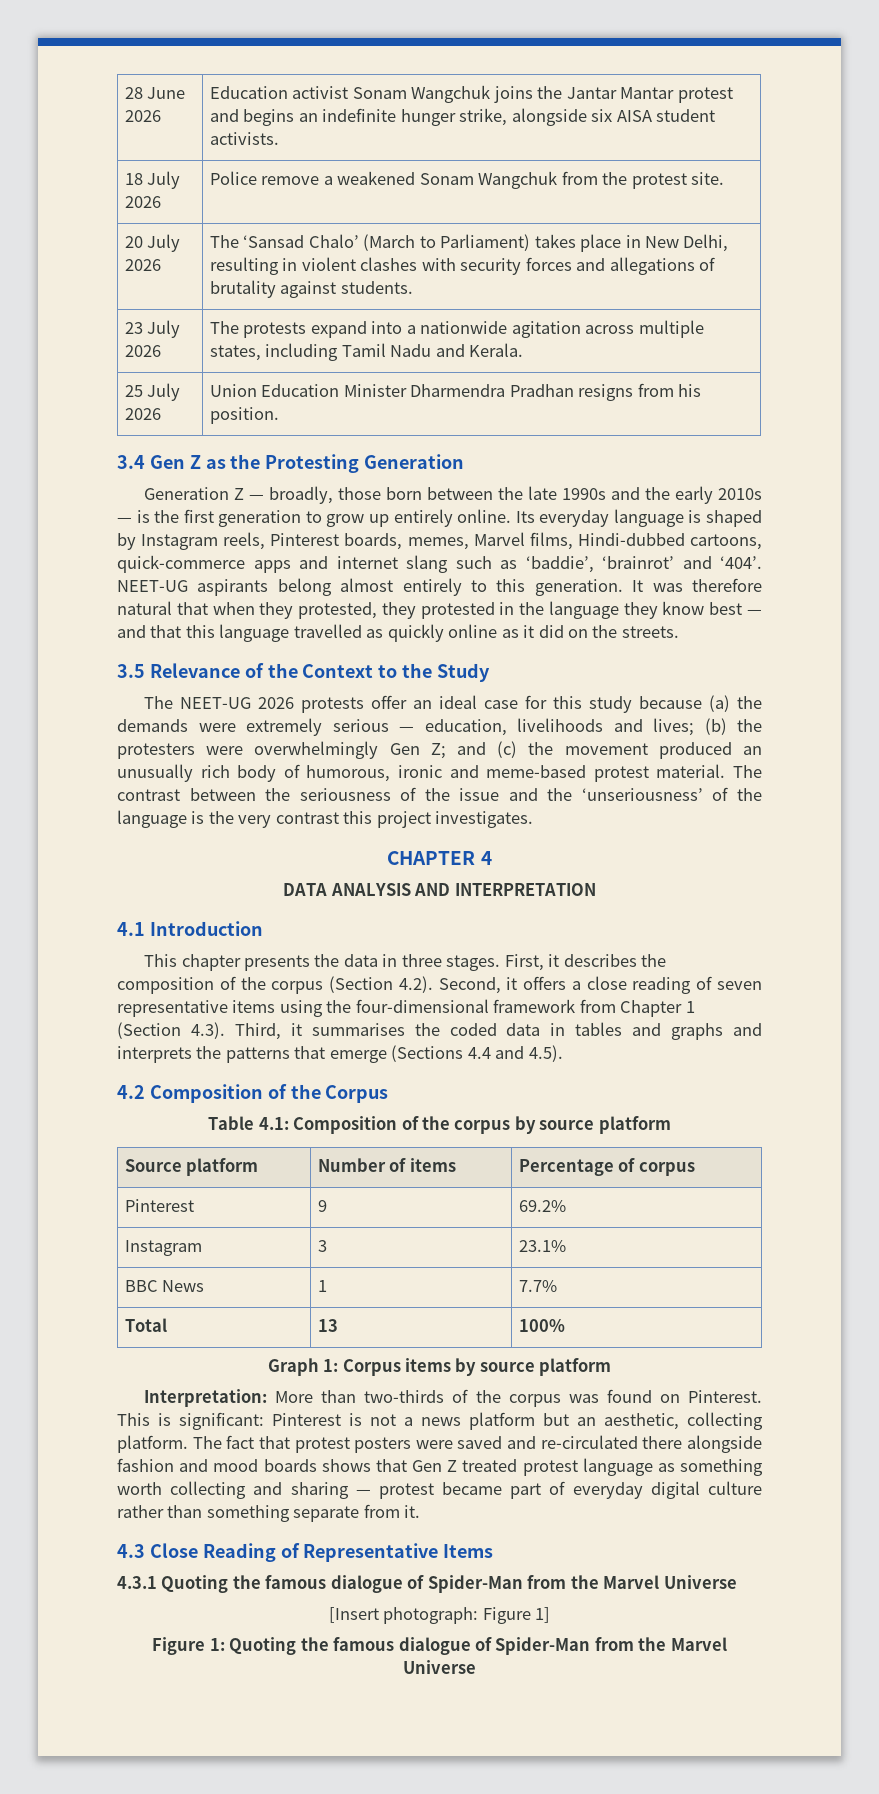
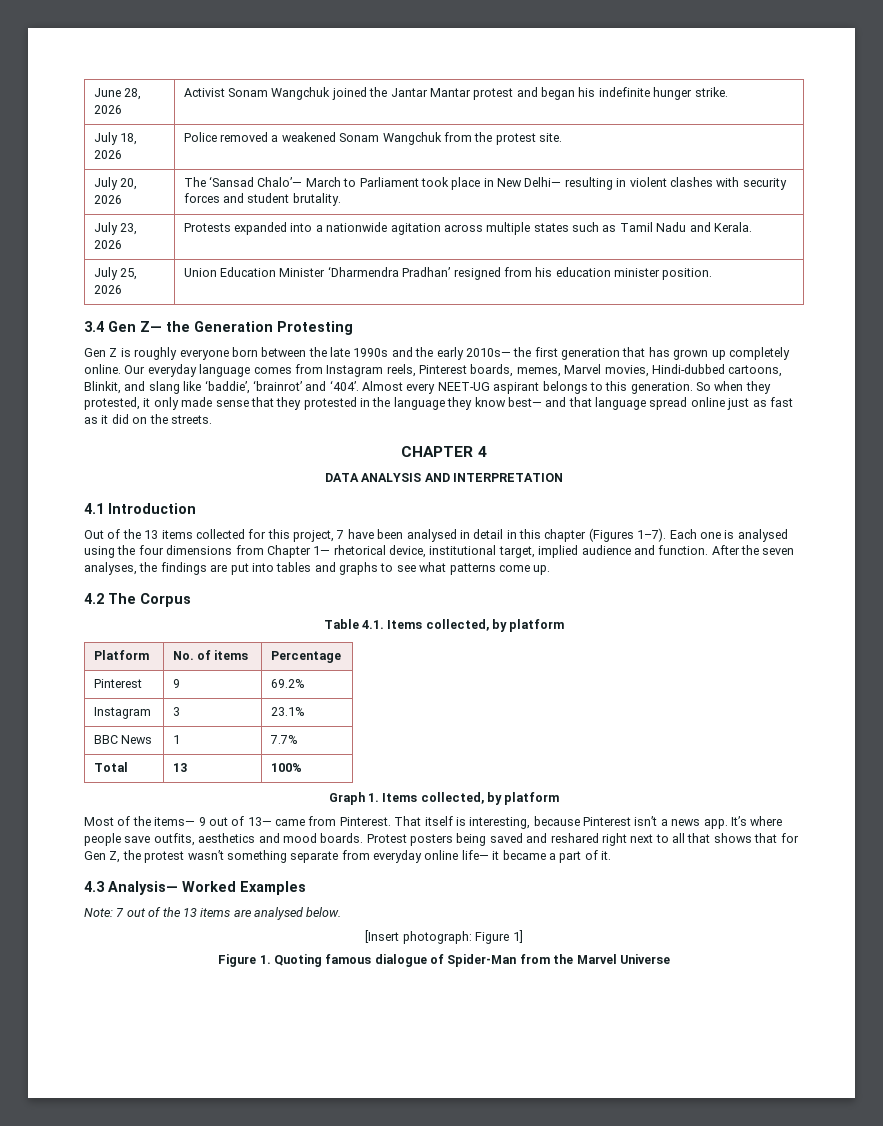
[124,87,186,99] [124,110,161,122] [209,85,533,103] 28 June 2026 | Education activist Sonam Wangchuk joins -> [93,88,142,100] [93,105,122,114] [183,87,367,100] June 28, 2026 | Activist Sonam Wangchuk joined
[243,108,716,126] [209,132,279,145] [124,171,181,189] begins an indefinite hunger strike, alongside six AISA student activists. // 18 July -> [541,87,728,100] [93,132,138,145] began his indefinite hunger strike. // July 18,
[261,176,320,185] remove -> [220,132,269,142] removed
[124,234,181,252] 20 July -> [93,177,138,190] July 20,
[308,234,576,251] Chalo’ (March to Parliament) takes -> [257,177,449,187] Chalo’— March to Parliament took
[683,234,729,252] Delhi, -> [524,177,562,187] Delhi—
[609,257,716,275] [209,280,413,298] [124,320,181,338] [124,345,161,357] [209,321,367,338] allegations of brutality against students. // 23 July 2026 | The protests expand -> [247,193,341,206] [93,222,138,235] [93,240,122,249] [183,222,288,235] student brutality. // July 23, 2026 | Protests expanded
[209,343,339,361] states, including -> [533,222,617,232] states such as
[124,383,181,401] 25 July -> [93,267,138,280] July 25,
[410,383,702,401] [209,407,279,424] [117,454,465,473] [144,486,382,504] Dharmendra Pradhan resigns from his position. // 3.4 Gen Z as the Protesting Generation // Generation Z — broadly, those -> [327,266,713,280] [84,321,353,335] [84,347,229,360] ‘Dharmendra Pradhan’ resigned from his education minister position. // 3.4 Gen Z— the Generation Protesting // Gen Z is roughly everyone
[718,488,763,500] [117,509,762,527] [117,533,136,550] 2010s — is the first generation to grow up entirely online. Its everyday language is shaped by -> [465,347,790,360] [84,364,323,377] 2010s— the first generation that has grown up completely online. Our everyday language comes from
[529,532,573,550] films, -> [604,365,649,377] movies,
[117,555,762,573] [117,578,762,596] [117,601,378,619] quick-commerce apps and internet slang such as ‘baddie’, ‘brainrot’ and ‘404’. NEET-UG aspirants belong almost entirely to this generation. It was therefore natural that when they protested, -> [84,380,771,394] [84,397,274,410] Blinkit, and slang like ‘baddie’, ‘brainrot’ and ‘404’. Almost every NEET-UG aspirant belongs to this generation. So when they protested, it only made sense that
[709,602,762,615] [117,624,498,642] best — and that this language travelled as quickly online -> [507,397,793,410] best— and that language spread online just as fast
[117,663,491,682] [144,695,763,713] [117,718,762,736] [117,741,762,759] [117,764,763,782] [117,787,762,801] [117,810,534,828] // 3.5 Relevance of the Context to the Study // The NEET-UG 2026 protests offer an ideal case for this study because (a) the demands were extremely serious — education, livelihoods and lives; (b) the protesters were overwhelmingly Gen Z; and (c) the movement produced an unusually rich body of humorous, ironic and meme-based protest material. The contrast between the seriousness of the issue and the ‘unseriousness’ of the language is the very contrast this project investigates. -> (212, 419) none
[144,954,667,971] [117,976,762,994] [117,999,695,1017] [117,1022,762,1040] [117,1045,563,1063] [117,1084,389,1103] [208,1116,671,1134] [124,1158,259,1176] [317,1158,386,1172] This chapter presents the data in three stages. First, it describes the composition of the corpus (Section 4.2). Second, it offers a close reading of seven representative items using the four-dimensional framework from Chapter 1 (Section 4.3). Third, it summarises the coded data in tables and graphs and interprets the patterns that emerge (Sections 4.4 and 4.5). // 4.2 Composition of the Corpus // Table 4.1: Composition of the corpus by source platform // Source platform | Number -> [84,528,788,542] [84,545,795,558] [84,562,551,575] [84,593,191,607] [323,619,565,632] [93,650,149,660] [172,651,194,660] Out of the 13 items collected for this project, 7 have been analysed in detail in this chapter (Figures 1–7). Each one is analysed using the four dimensions from Chapter 1— rhetorical device, institutional target, implied audience and function. After the seven analyses, the findings are put into tables and graphs to see what patterns come up. // 4.2 The Corpus // Table 4.1. Items collected, by platform // Platform | No.
[618,1158,695,1176] of corpus -> (341, 657) none
[323,1358,612,1376] [144,1389,762,1407] [117,1412,763,1430] [117,1435,762,1453] [117,1458,763,1476] [117,1481,762,1499] [117,1504,421,1522] [117,1543,494,1562] [117,1575,737,1593] [328,1607,551,1624] [152,1637,727,1655] [403,1660,476,1674] 1: Corpus items by source platform // Interpretation: More than two-thirds of the corpus was found on Pinterest. This is significant: Pinterest is not a news platform but an aesthetic, collecting platform. The fact that protest posters were saved and re-circulated there alongside fashion and mood boards shows that Gen Z treated protest language as something worth collecting and sharing — protest became part of everyday digital culture rather than something separate from it. // 4.3 Close Reading of Representative Items // 4.3.1 Quoting the famous dialogue of Spider-Man from the Marvel Universe // [Insert photograph: Figure 1] // Figure 1: Quoting the famous dialogue of Spider-Man from the Marvel Universe -> [367,792,560,805] [84,816,783,829] [84,833,799,846] [84,850,611,863] [84,881,306,895] [84,907,342,920] [365,930,523,944] [218,954,670,967] 1. Items collected, by platform // Most of the items— 9 out of 13— came from Pinterest. That itself is interesting, because Pinterest isn’t a news app. It’s where people save outfits, aesthetics and mood boards. Protest posters being saved and reshared right next to all that shows that for Gen Z, the protest wasn’t something separate from everyday online life— it became a part of it. // 4.3 Analysis— Worked Examples // Note: 7 out of the 13 items are analysed below. // [Insert photograph: Figure 1] // Figure 1. Quoting famous dialogue of Spider-Man from the Marvel Universe

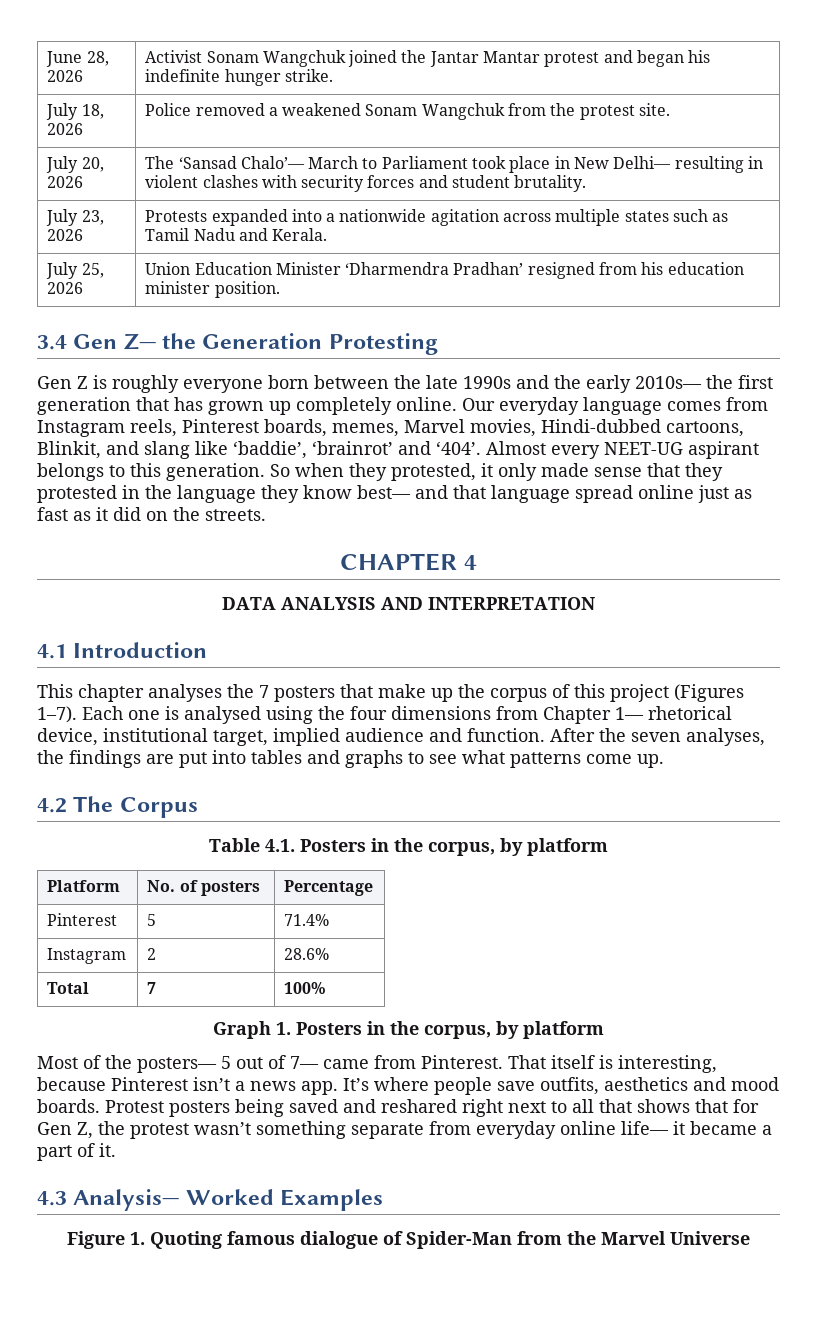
[84,529,587,542] Out of the 13 items collected for this project, 7 have been analysed in detail in this chapter -> [37,684,669,702] This chapter analyses the 7 posters that make up the corpus of this project
[387,619,489,631] Items collected, -> [300,838,495,856] Posters in the corpus,
[214,650,249,660] items -> [200,881,260,896] posters
[172,679,180,688] [270,679,305,688] 9 | 69.2% -> [147,914,157,926] [284,914,330,926] 5 | 71.4%
[172,707,180,716] [270,707,305,716] [93,735,153,744] [172,735,180,744] [269,735,298,744] 3 | 23.1% // BBC News | 1 | 7.7% -> [147,948,157,960] [284,948,330,960] 2 | 28.6%
[172,763,187,772] 13 -> [147,982,157,994] 7
[382,792,484,804] Items collected, -> [296,1021,491,1039] Posters in the corpus,
[154,816,272,826] items— 9 out of 13— -> [137,1055,319,1073] posters— 5 out of 7—
[84,907,342,920] [365,930,523,944] // Note: 7 out of the 13 items are analysed below. // [Insert photograph: Figure 1] -> (384, 1200) none

